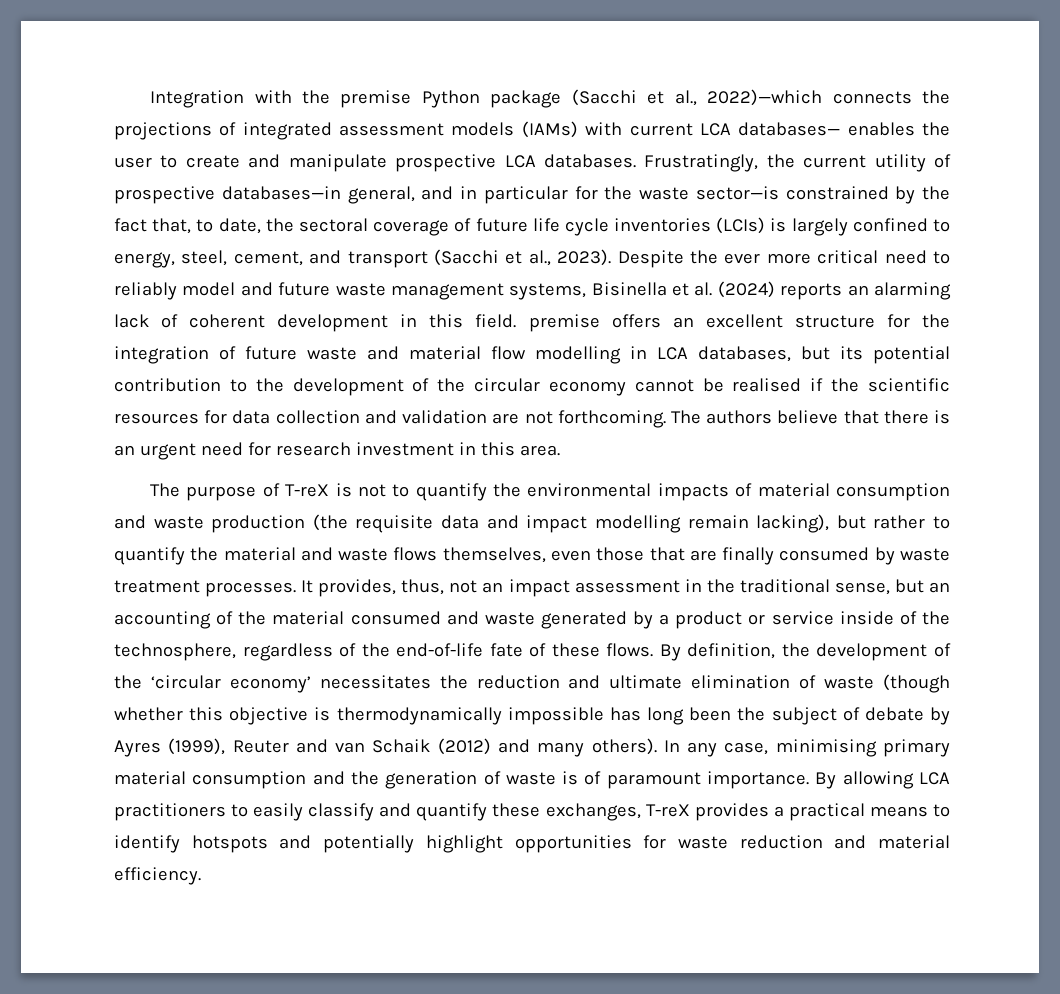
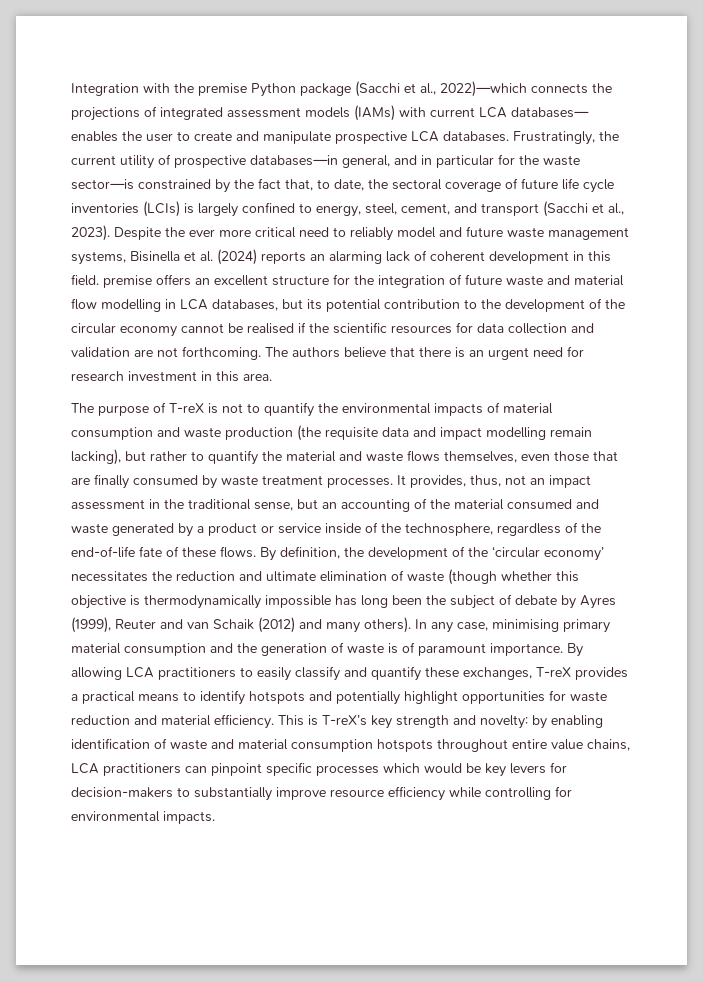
(201, 876) none -> [278,715,603,729] [71,738,630,752] [71,762,567,777] [71,786,572,801] [71,811,215,824] This is T-reX’s key strength and novelty: by enabling identification of waste and material consumption hotspots throughout entire value chains, LCA practitioners can pinpoint specific processes which would be key levers for decision-makers to substantially improve resource efficiency while controlling for environmental impacts.

